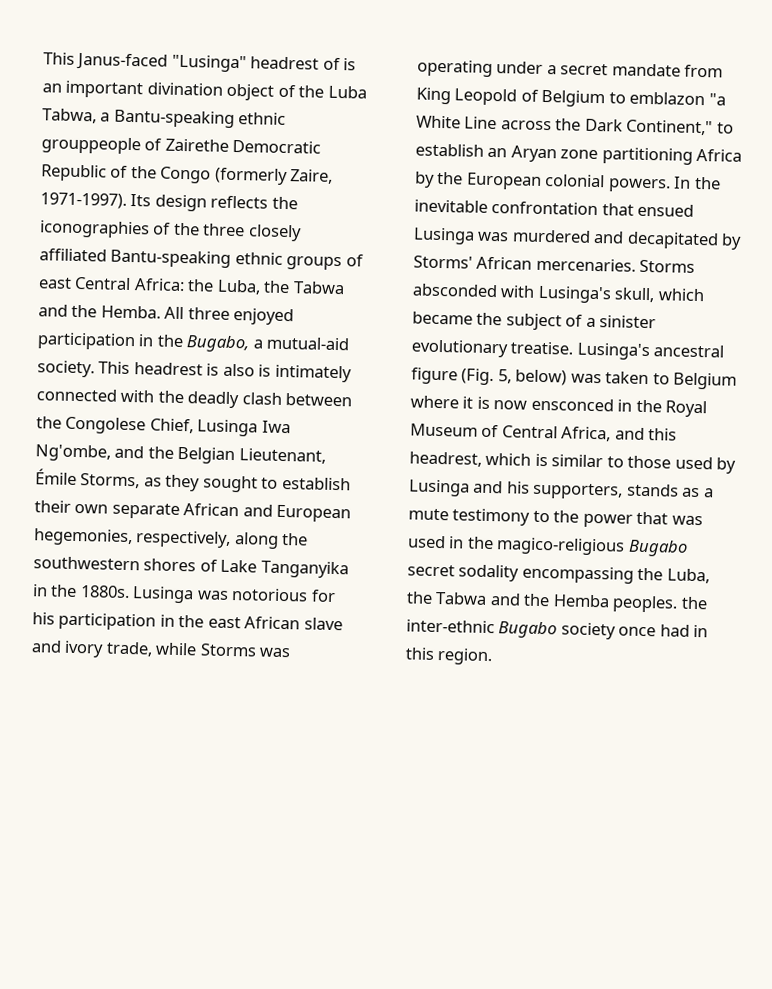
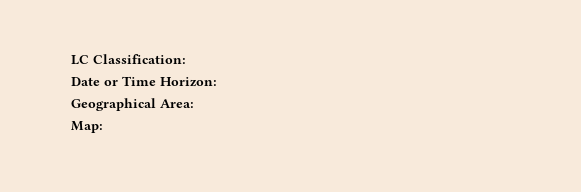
[43,52,357,73] [42,80,367,101] [42,108,287,128] [41,136,322,155] [41,164,334,186] [40,192,298,212] [39,220,302,242] [39,248,364,271] [38,276,345,295] [38,304,295,326] [37,332,351,353] [37,360,352,383] [36,388,353,409] [36,416,291,437] [35,444,326,465] [35,468,351,493] [34,500,352,523] [33,528,309,549] [33,556,349,579] [32,584,336,604] [32,612,343,631] [31,640,292,658] [417,59,724,78] [416,87,726,108] [416,115,734,136] [415,143,743,165] [414,171,721,193] [414,199,695,217] [413,227,743,250] [413,255,696,273] [412,283,705,304] [412,311,657,331] [411,339,725,361] [411,367,738,390] [410,395,708,418] [410,423,678,442] [409,451,737,474] [408,479,714,500] [408,508,703,528] [407,535,688,557] [407,564,710,584] [406,591,708,613] [406,619,709,640] [405,647,494,666] This Janus-faced "Lusinga" headrest of is an important divination object of the Luba Tabwa, a Bantu-speaking ethnic grouppeople of Zairethe Democratic Republic of the Congo (formerly Zaire, 1971-1997). Its design reflects the iconographies of the three closely affiliated Bantu-speaking ethnic groups of east Central Africa: the Luba, the Tabwa and the Hemba. All three enjoyed participation in the Bugabo, a mutual-aid society. This headrest is also is intimately connected with the deadly clash between the Congolese Chief, Lusinga Iwa Ng'ombe, and the Belgian Lieutenant, Émile Storms, as they sought to establish their own separate African and European hegemonies, respectively, along the southwestern shores of Lake Tanganyika in the 1880s. Lusinga was notorious for his participation in the east African slave and ivory trade, while Storms was operating under a secret mandate from King Leopold of Belgium to emblazon "a White Line across the Dark Continent," to establish an Aryan zone partitioning Africa by the European colonial powers. In the inevitable confrontation that ensued Lusinga was murdered and decapitated by Storms' African mercenaries. Storms absconded with Lusinga's skull, which became the subject of a sinister evolutionary treatise. Lusinga's ancestral figure (Fig. 5, below) was taken to Belgium where it is now ensconced in the Royal Museum of Central Africa, and this headrest, which is similar to those used by Lusinga and his supporters, stands as a mute testimony to the power that was used in the magico-religious Bugabo secret sodality encompassing the Luba, the Tabwa and the Hemba peoples. the inter-ethnic Bugabo society once had in this region. -> [71,54,186,65] [71,76,217,87] [71,98,194,111] [71,121,103,133] LC Classification: // Date or Time Horizon: // Geographical Area: // Map:

